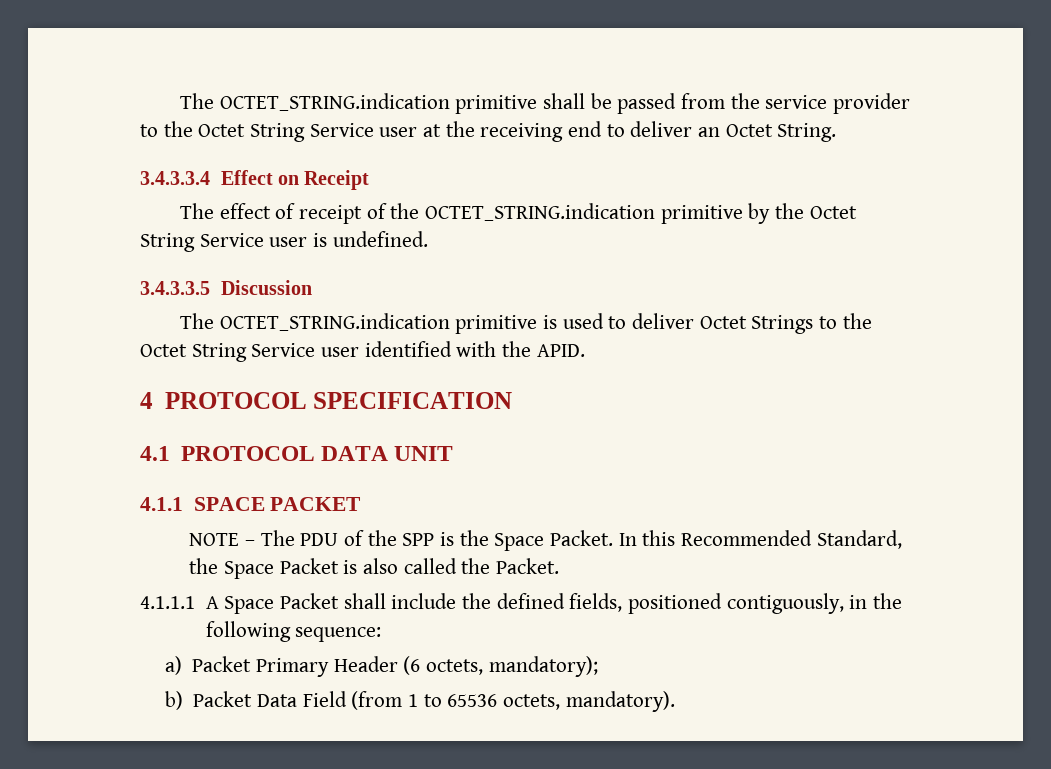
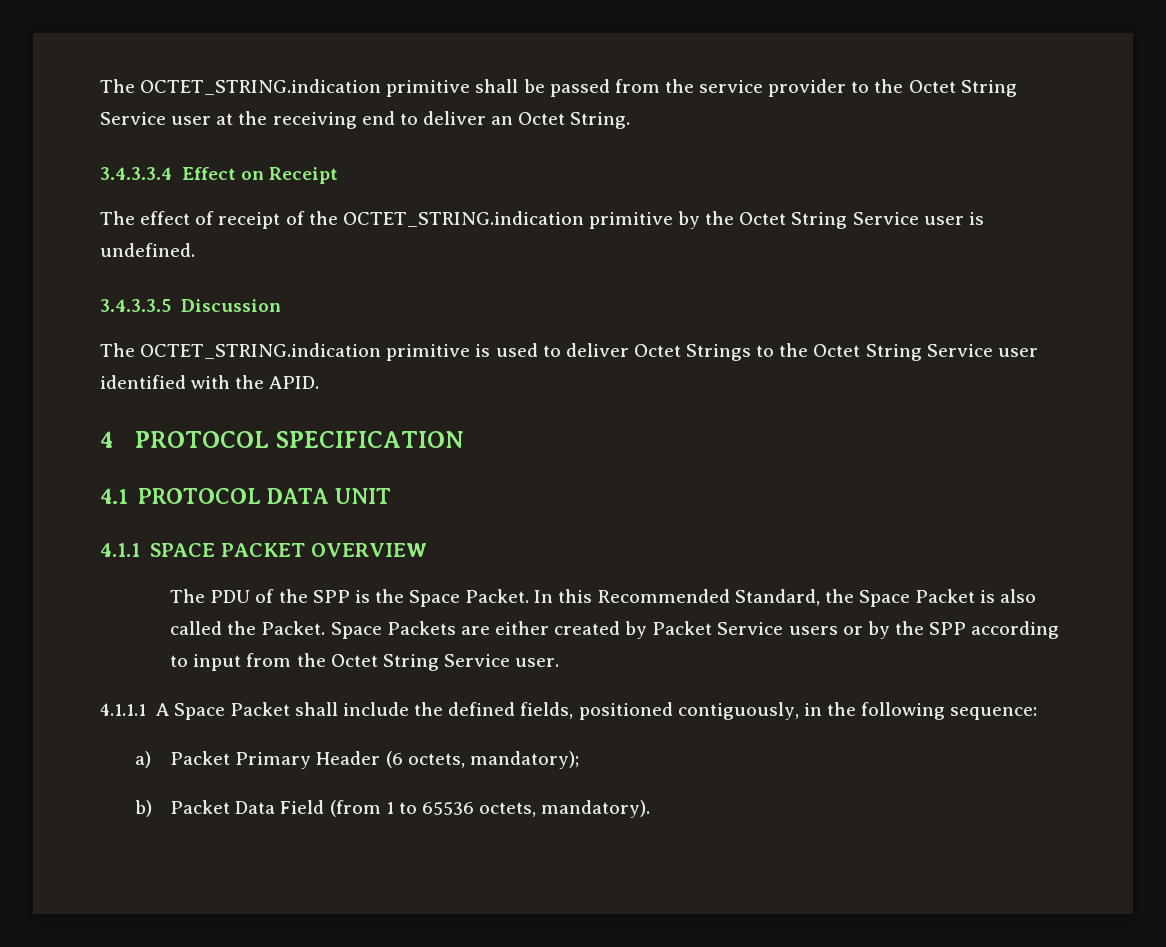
[189,533,256,546] // NOTE – -> [310,543,427,557] OVERVIEW //
(560, 566) none -> [330,621,1060,639] [170,653,560,671] Space Packets are either created by Packet Service users or by the SPP according to input from the Octet String Service user.

